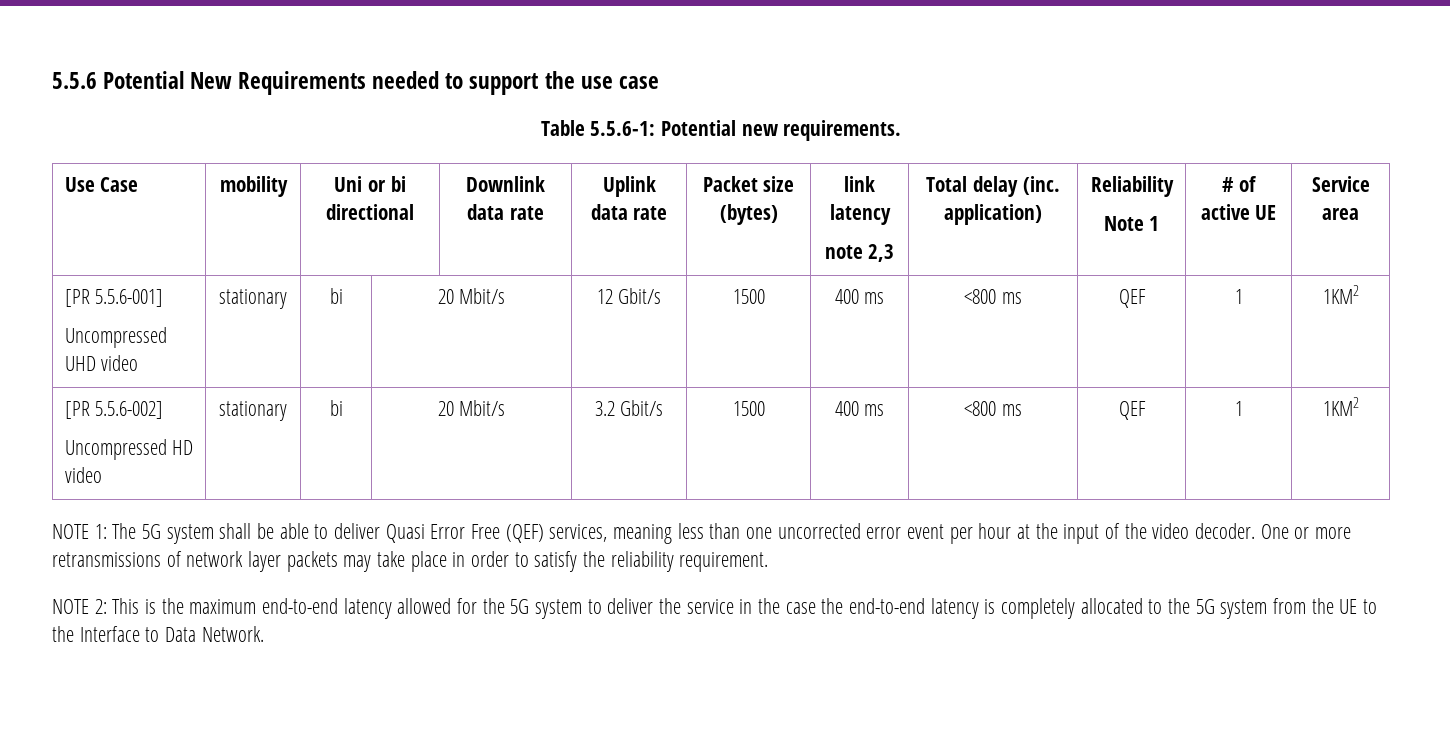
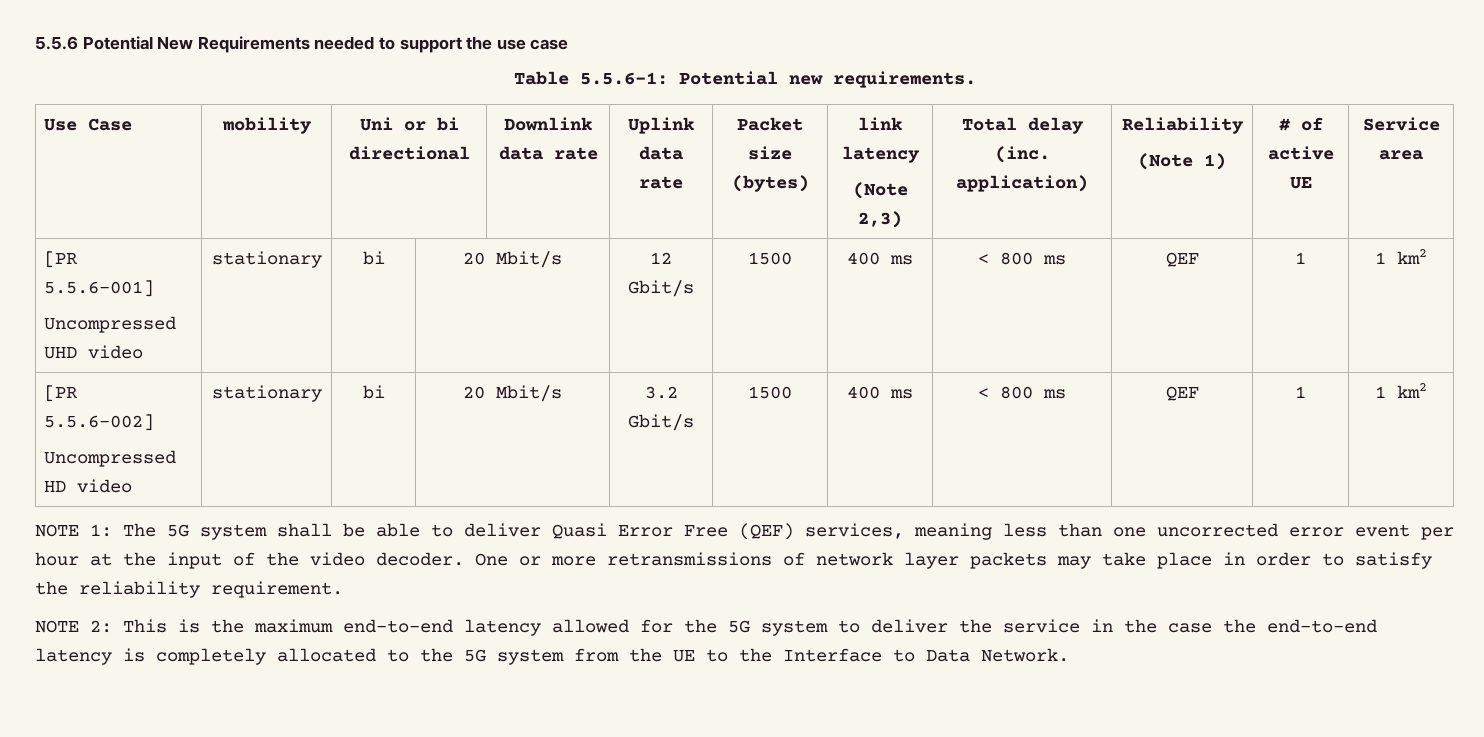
[824,244,895,262] note 2,3 -> [852,182,908,199] [858,211,902,228] (Note 2,3)
[1103,216,1160,231] Note 1 -> [1138,153,1226,170] (Note 1)
[964,289,1022,304] [1118,289,1146,308] [1234,289,1243,304] [1322,285,1359,304] <800 ms | QEF | 1 | 1KM2 -> [978,252,1066,265] [1165,252,1199,267] [1295,252,1306,264] [1375,249,1427,264] < 800 ms | QEF | 1 | 1 km2
[964,401,1022,416] [1118,401,1146,420] [1234,401,1243,416] [1322,397,1359,416] <800 ms | QEF | 1 | 1KM2 -> [978,386,1066,399] [1165,386,1199,401] [1295,386,1306,398] [1375,383,1427,398] < 800 ms | QEF | 1 | 1 km2

